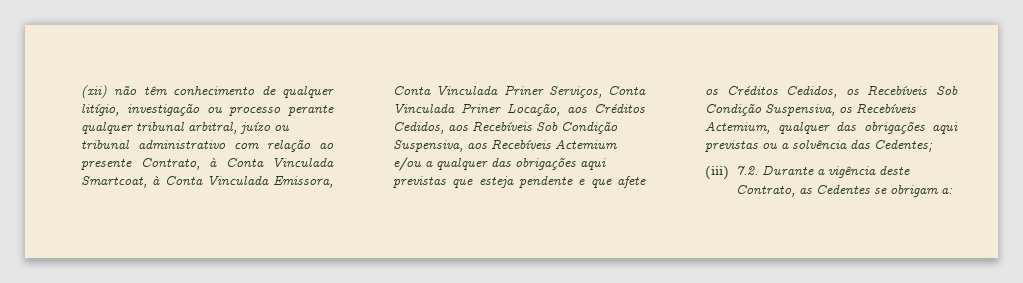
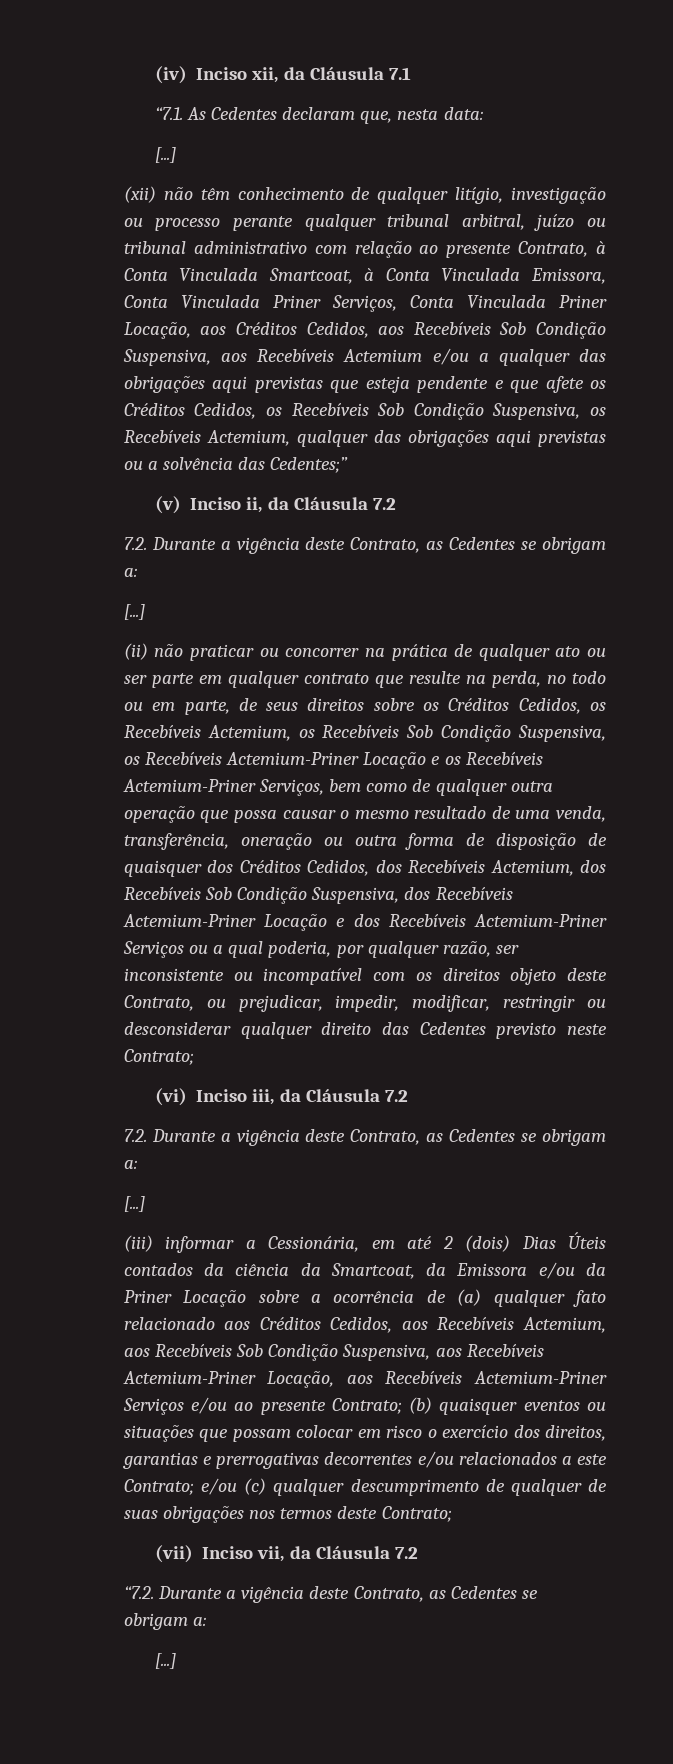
(81, 92) none -> [154,66,411,84] [154,107,483,124] [154,147,176,163] (iv) Inciso xii, da Cláusula 7.1 // “7.1. As Cedentes declaram que, nesta data: // [...] //
[874,140,934,152] [705,166,730,180] Cedentes; // (iii) -> [270,457,349,473] [154,496,396,514] Cedentes;” // (v) Inciso ii, da Cláusula 7.2 //
(953, 191) none -> [123,604,145,620] [123,643,606,661] [123,671,606,688] [123,698,607,715] [123,724,606,742] [123,751,543,769] [122,779,553,796] [123,805,606,823] [123,832,607,850] [123,860,606,877] [123,886,513,904] [122,913,607,931] [122,940,519,958] [123,968,607,985] [123,995,606,1012] [123,1022,607,1039] [123,1049,194,1065] [154,1088,408,1106] [123,1129,607,1146] [123,1160,137,1169] [123,1196,145,1212] [123,1232,606,1253] [123,1262,606,1279] [123,1289,606,1307] [123,1317,606,1333] [123,1343,544,1361] [122,1370,607,1388] [122,1397,606,1415] [123,1424,606,1442] [122,1451,607,1469] [123,1478,607,1496] [123,1505,452,1523] [154,1545,418,1563] [123,1586,538,1603] [123,1613,207,1630] [154,1653,176,1669] // [...] // (ii) não praticar ou concorrer na prática de qualquer ato ou ser parte em qualquer contrato que resulte na perda, no todo ou em parte, de seus direitos sobre os Créditos Cedidos, os Recebíveis Actemium, os Recebíveis Sob Condição Suspensiva, os Recebíveis Actemium-Priner Locação e os Recebíveis Actemium-Priner Serviços, bem como de qualquer outra operação que possa causar o mesmo resultado de uma venda, transferência, oneração ou outra forma de disposição de quaisquer dos Créditos Cedidos, dos Recebíveis Actemium, dos Recebíveis Sob Condição Suspensiva, dos Recebíveis Actemium-Priner Locação e dos Recebíveis Actemium-Priner Serviços ou a qual poderia, por qualquer razão, ser inconsistente ou incompatível com os direitos objeto deste Contrato, ou prejudicar, impedir, modificar, restringir ou desconsiderar qualquer direito das Cedentes previsto neste Contrato; // (vi) Inciso iii, da Cláusula 7.2 // 7.2. Durante a vigência deste Contrato, as Cedentes se obrigam a: // [...] // (iii) informar a Cessionária, em até 2 (dois) Dias Úteis contados da ciência da Smartcoat, da Emissora e/ou da Priner Locação sobre a ocorrência de (a) qualquer fato relacionado aos Créditos Cedidos, aos Recebíveis Actemium, aos Recebíveis Sob Condição Suspensiva, aos Recebíveis Actemium-Priner Locação, aos Recebíveis Actemium-Priner Serviços e/ou ao presente Contrato; (b) quaisquer eventos ou situações que possam colocar em risco o exercício dos direitos, garantias e prerrogativas decorrentes e/ou relacionados a este Contrato; e/ou (c) qualquer descumprimento de qualquer de suas obrigações nos termos deste Contrato; // (vii) Inciso vii, da Cláusula 7.2 // “7.2. Durante a vigência deste Contrato, as Cedentes se obrigam a: // [...]

